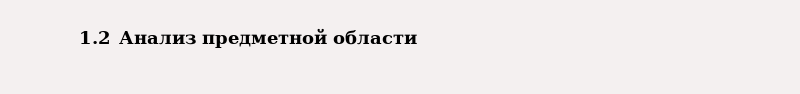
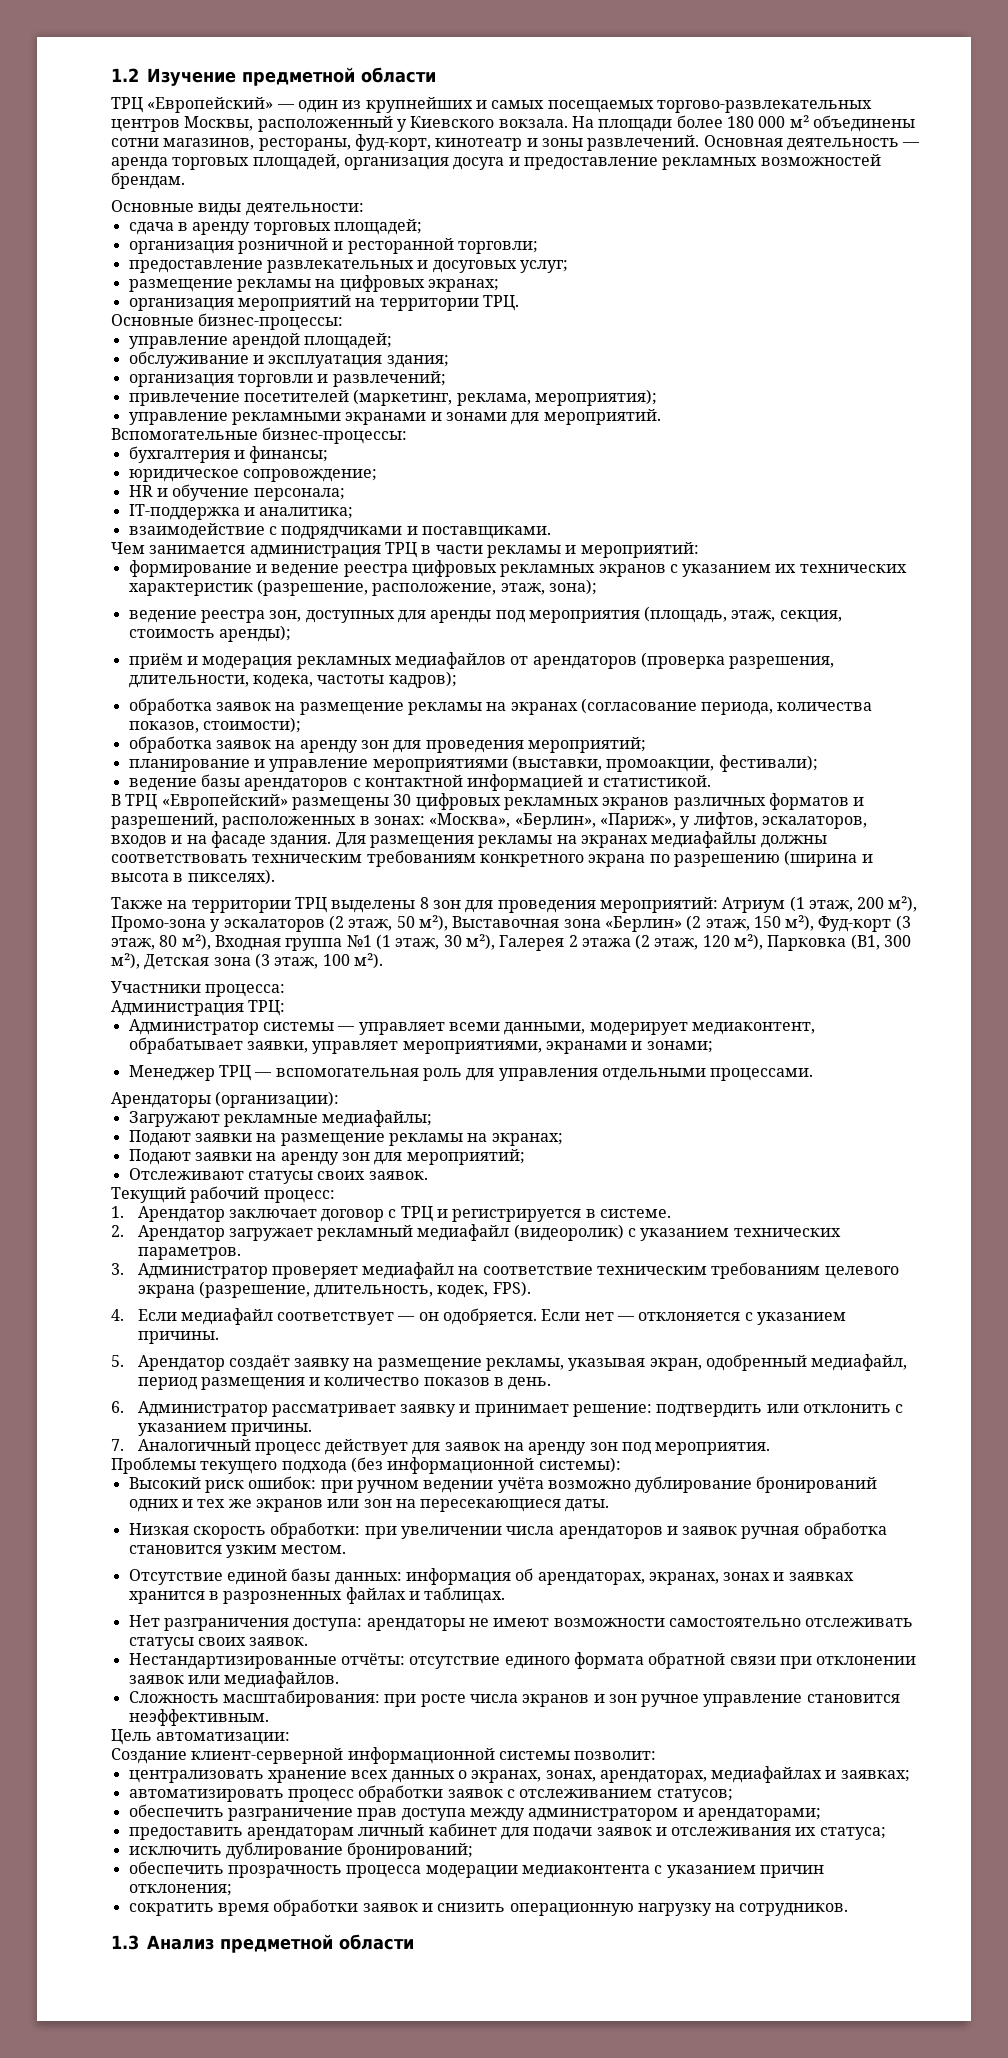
(111, 37) none -> [147,67,436,86] [111,97,872,113] [111,115,915,132] [111,134,921,151] [111,154,881,170] [111,172,185,189] [111,200,364,216] [128,219,422,235] [128,238,538,254] [128,260,568,273] [128,275,499,292] [128,295,519,311] [111,313,344,330] [128,333,393,349] [128,351,449,368] [128,371,446,387] [128,389,657,406] [128,409,661,425] [111,427,408,444] [128,446,329,463] [128,469,377,482] [128,484,345,501] [128,504,354,520] [128,523,551,539] [111,542,699,558] [128,560,907,577] [128,579,597,596] [128,606,842,623] [128,625,291,642] [128,652,835,669] [128,671,457,688] [128,698,873,715] [128,717,301,733] [128,736,646,753] [128,755,818,772] [128,774,711,791] [111,793,865,810] [111,812,867,829] [111,831,827,848] [111,850,873,867] [111,869,275,885] [111,896,918,913] [111,915,911,932] [111,934,912,951] [111,953,383,970] [111,981,286,997] [111,1000,286,1016] [128,1019,815,1035] [128,1037,713,1054] [128,1065,814,1081] [111,1091,340,1108] [128,1110,433,1127] [128,1130,563,1146] [128,1149,525,1165] [128,1168,428,1184] [111,1186,335,1203] [111,1206,672,1222] [111,1224,841,1241] [137,1247,241,1260] [111,1262,899,1279] [137,1281,531,1298] [111,1308,847,1325] [137,1331,219,1344] [111,1354,908,1371] [137,1377,552,1390] [111,1401,904,1417] [137,1423,312,1436] [111,1439,771,1455] [111,1457,621,1474] [128,1476,878,1493] [128,1499,610,1512] [128,1522,887,1539] [128,1545,347,1558] [128,1568,854,1585] [128,1587,506,1604] [128,1615,914,1631] [128,1637,309,1650] [128,1652,917,1669] [128,1671,340,1688] [128,1690,900,1707] [128,1709,269,1726] [111,1729,291,1745] [111,1747,657,1764] [128,1766,910,1783] [128,1785,733,1802] [128,1804,821,1821] [128,1823,886,1840] [128,1842,474,1859] [128,1861,824,1878] [128,1884,232,1896] [128,1899,849,1916] [111,1935,139,1950] Изучение предметной области // ТРЦ «Европейский» — один из крупнейших и самых посещаемых торгово-развлекательных центров Москвы, расположенный у Киевского вокзала. На площади более 180 000 м² объединены сотни магазинов, рестораны, фуд-корт, кинотеатр и зоны развлечений. Основная деятельность — аренда торговых площадей, организация досуга и предоставление рекламных возможностей брендам. // Основные виды деятельности: // сдача в аренду торговых площадей; // организация розничной и ресторанной торговли; // предоставление развлекательных и досуговых услуг; // размещение рекламы на цифровых экранах; // организация мероприятий на территории ТРЦ. // Основные бизнес-процессы: // управление арендой площадей; // обслуживание и эксплуатация здания; // организация торговли и развлечений; // привлечение посетителей (маркетинг, реклама, мероприятия); // управление рекламными экранами и зонами для мероприятий. // Вспомогательные бизнес-процессы: // бухгалтерия и финансы; // юридическое сопровождение; // HR и обучение персонала; // IT-поддержка и аналитика; // взаимодействие с подрядчиками и поставщиками. // Чем занимается администрация ТРЦ в части рекламы и мероприятий: // формирование и ведение реестра цифровых рекламных экранов с указанием их технических характеристик (разрешение, расположение, этаж, зона); // ведение реестра зон, доступных для аренды под мероприятия (площадь, этаж, секция, стоимость аренды); // приём и модерация рекламных медиафайлов от арендаторов (проверка разрешения, длительности, кодека, частоты кадров); // обработка заявок на размещение рекламы на экранах (согласование периода, количества показов, стоимости); // обработка заявок на аренду зон для проведения мероприятий; // планирование и управление мероприятиями (выставки, промоакции, фестивали); // ведение базы арендаторов с контактной информацией и статистикой. // В ТРЦ «Европейский» размещены 30 цифровых рекламных экранов различных форматов и разрешений, расположенных в зонах: «Москва», «Берлин», «Париж», у лифтов, эскалаторов, входов и на фасаде здания. Для размещения рекламы на экранах медиафайлы должны соответствовать техническим требованиям конкретного экрана по разрешению (ширина и высота в пикселях). // Также на территории ТРЦ выделены 8 зон для проведения мероприятий: Атриум (1 этаж, 200 м²), Промо-зона у эскалаторов (2 этаж, 50 м²), Выставочная зона «Берлин» (2 этаж, 150 м²), Фуд-корт (3 этаж, 80 м²), Входная группа №1 (1 этаж, 30 м²), Галерея 2 этажа (2 этаж, 120 м²), Парковка (B1, 300 м²), Детская зона (3 этаж, 100 м²). // Участники процесса: // Администрация ТРЦ: // Администратор системы — управляет всеми данными, модерирует медиаконтент, обрабатывает заявки, управляет мероприятиями, экранами и зонами; // Менеджер ТРЦ — вспомогательная роль для управления отдельными процессами. // Арендаторы (организации): // Загружают рекламные медиафайлы; // Подают заявки на размещение рекламы на экранах; // Подают заявки на аренду зон для мероприятий; // Отслеживают статусы своих заявок. // Текущий рабочий процесс: // 1. Арендатор заключает договор с ТРЦ и регистрируется в системе. // 2. Арендатор загружает рекламный медиафайл (видеоролик) с указанием технических параметров. // 3. Администратор проверяет медиафайл на соответствие техническим требованиям целевого экрана (разрешение, длительность, кодек, FPS). // 4. Если медиафайл соответствует — он одобряется. Если нет — отклоняется с указанием причины. // 5. Арендатор создаёт заявку на размещение рекламы, указывая экран, одобренный медиафайл, период размещения и количество показов в день. // 6. Администратор рассматривает заявку и принимает решение: подтвердить или отклонить с указанием причины. // 7. Аналогичный процесс действует для заявок на аренду зон под мероприятия. // Проблемы текущего подхода (без информационной системы): // Высокий риск ошибок: при ручном ведении учёта возможно дублирование бронирований одних и тех же экранов или зон на пересекающиеся даты. // Низкая скорость обработки: при увеличении числа арендаторов и заявок ручная обработка становится узким местом. // Отсутствие единой базы данных: информация об арендаторах, экранах, зонах и заявках хранится в разрозненных файлах и таблицах. // Нет разграничения доступа: арендаторы не имеют возможности самостоятельно отслеживать статусы своих заявок. // Нестандартизированные отчёты: отсутствие единого формата обратной связи при отклонении заявок или медиафайлов. // Сложность масштабирования: при росте числа экранов и зон ручное управление становится неэффективным. // Цель автоматизации: // Создание клиент-серверной информационной системы позволит: // централизовать хранение всех данных о экранах, зонах, арендаторах, медиафайлах и заявках; // автоматизировать процесс обработки заявок с отслеживанием статусов; // обеспечить разграничение прав доступа между администратором и арендаторами; // предоставить арендаторам личный кабинет для подачи заявок и отслеживания их статуса; // исключить дублирование бронирований; // обеспечить прозрачность процесса модерации медиаконтента с указанием причин отклонения; // сократить время обработки заявок и снизить операционную нагрузку на сотрудников. // 1.3

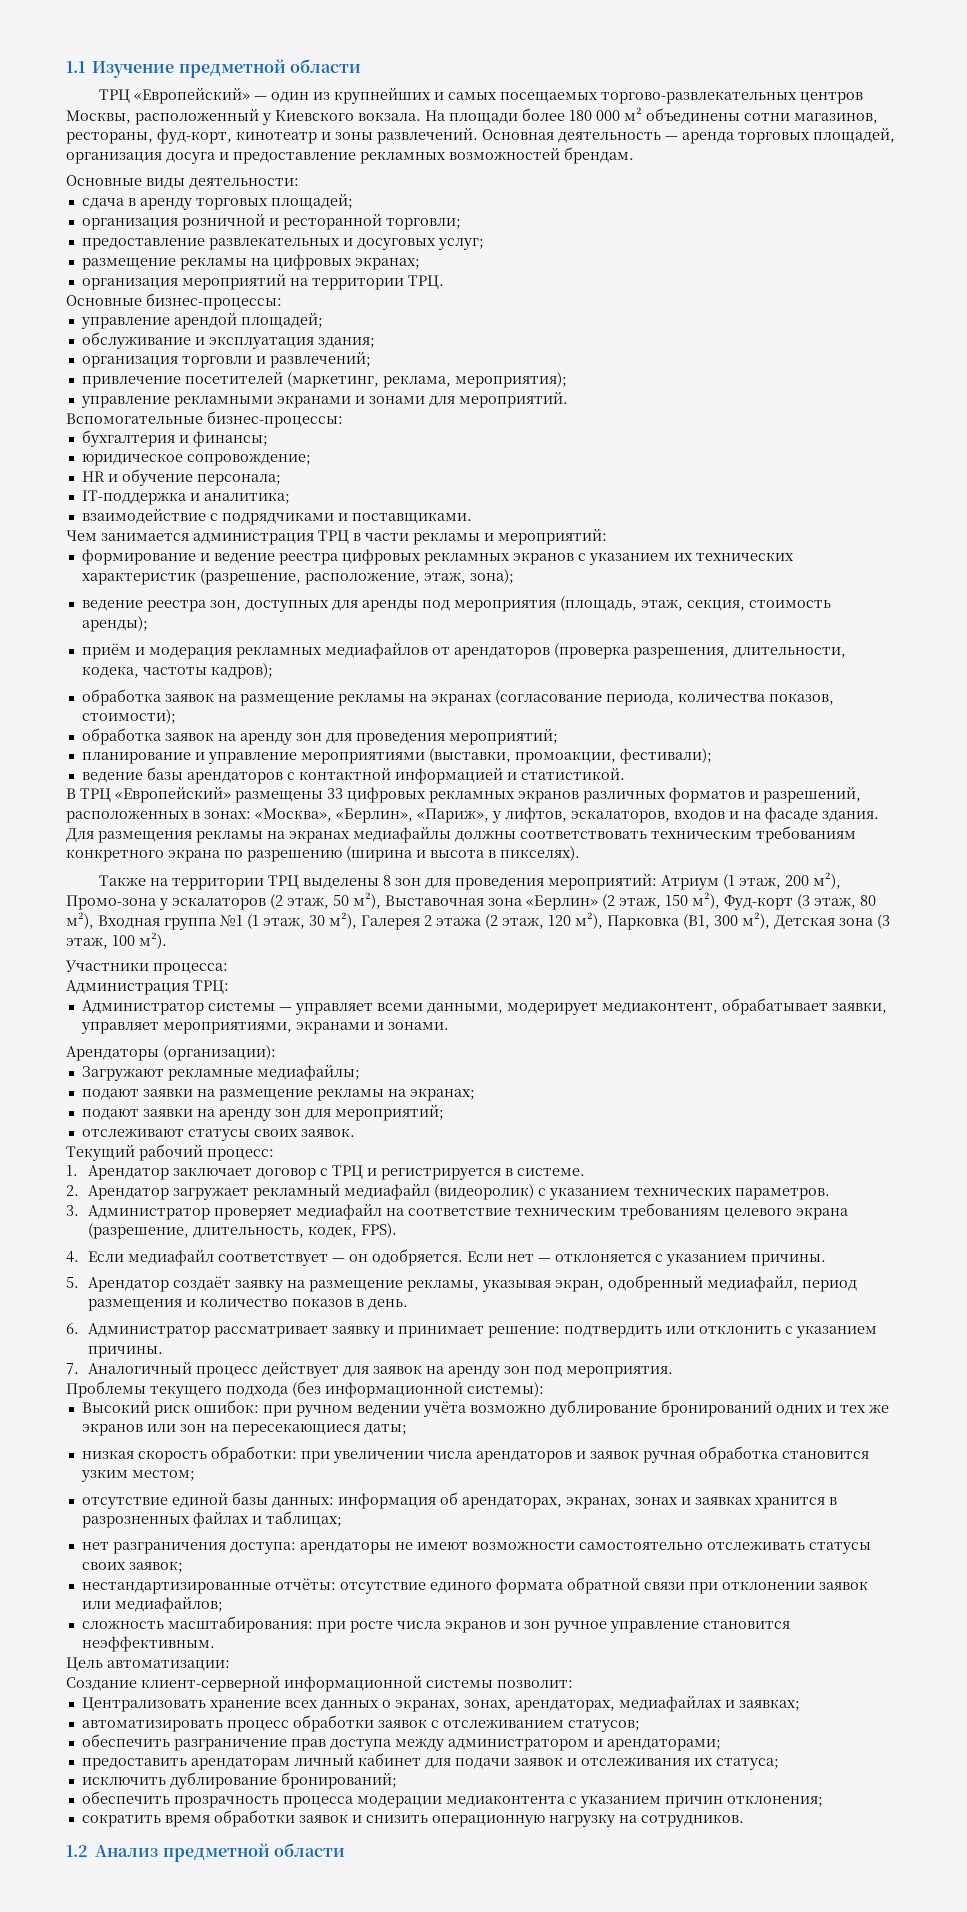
[111,68,139,82] 1.2 -> [66,61,85,73] 1.1
[393,794,412,806] 30 -> [327,788,343,799] 33
[646,1041,713,1053] [128,1065,814,1081] зонами; // Менеджер ТРЦ — вспомогательная роль для управления отдельными процессами. -> [387,1022,449,1030] зонами.
[128,1130,191,1146] Подают -> [81,1089,139,1100] подают
[128,1149,191,1165] Подают -> [81,1109,139,1120] подают
[128,1168,244,1180] Отслеживают -> [81,1128,184,1137] отслеживают
[565,1499,610,1512] [128,1523,189,1535] даты. // Низкая -> [363,1424,407,1435] [81,1450,134,1459] даты; // низкая
[281,1545,347,1554] [128,1569,223,1585] местом. // Отсутствие -> [131,1470,195,1481] [81,1497,168,1509] местом; // отсутствие
[424,1587,506,1604] [128,1615,160,1627] таблицах. // Нет -> [265,1511,342,1527] [81,1542,109,1550] таблицах; // нет
[249,1637,309,1646] [128,1653,337,1669] заявок. // Нестандартизированные -> [128,1561,183,1573] [81,1582,271,1594] заявок; // нестандартизированные
[224,1671,340,1688] [128,1691,219,1703] медиафайлов. // Сложность -> [114,1597,223,1613] [81,1620,164,1629] медиафайлов; // сложность
[128,1770,264,1783] централизовать -> [81,1697,206,1712] Централизовать
[111,1935,139,1950] 1.3 -> [66,1845,88,1857] 1.2

